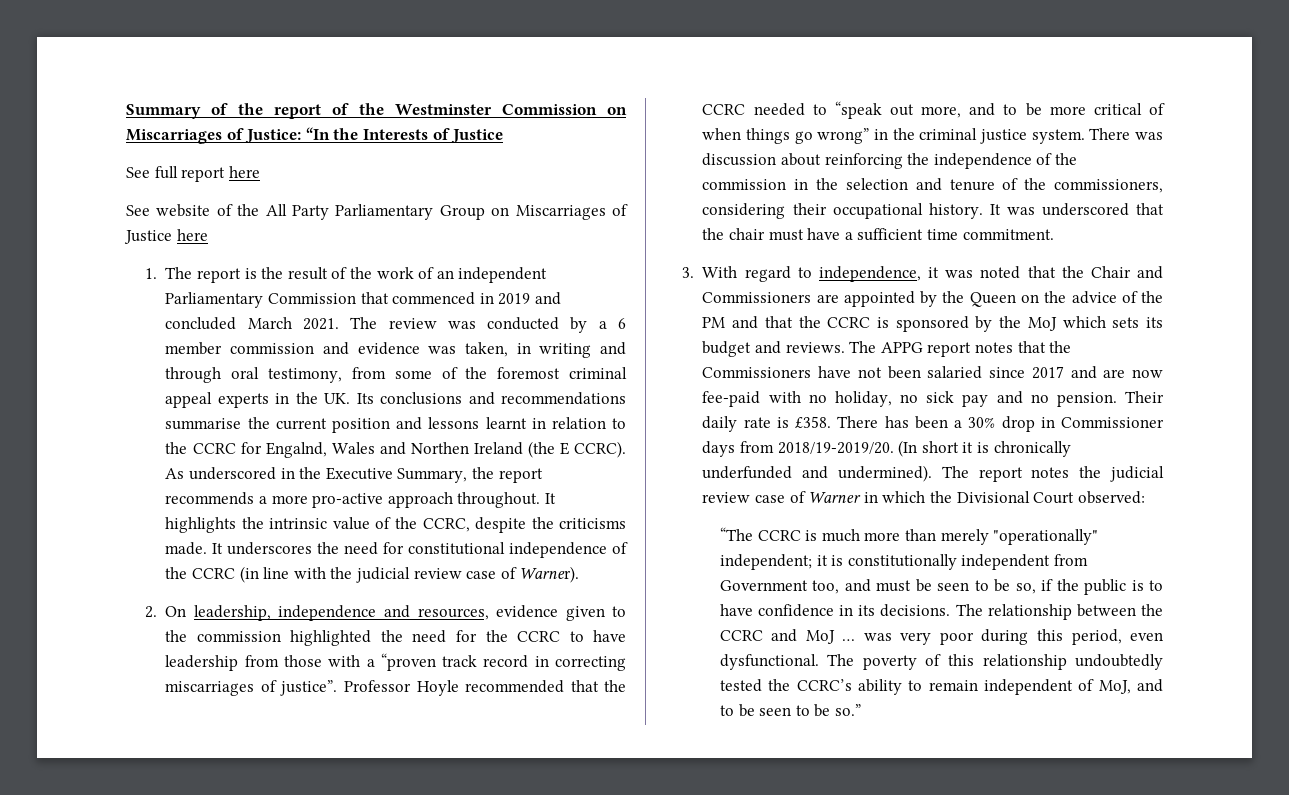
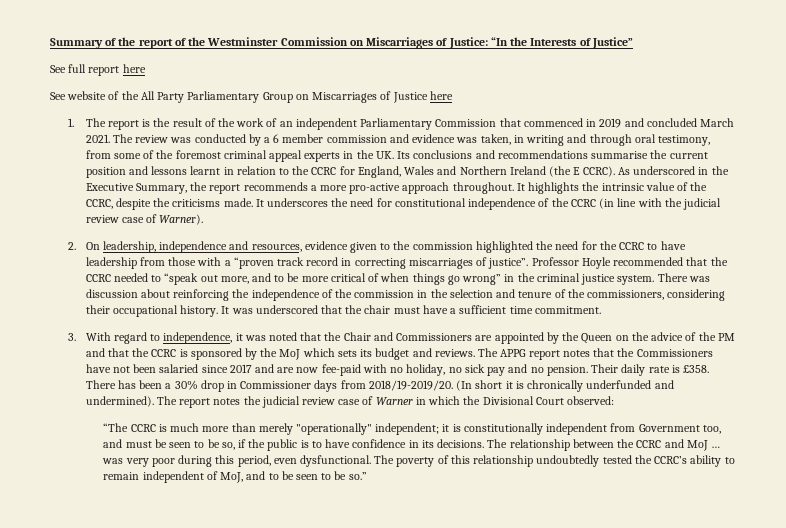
[451,129,504,144] Justice -> [591,37,633,49] Justice”
[265,442,327,458] Engalnd, -> [357,166,401,178] England,
[410,442,469,454] Northen -> [459,166,507,175] Northern

